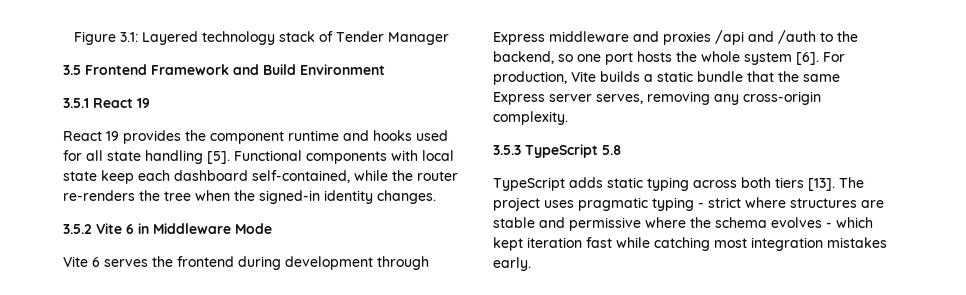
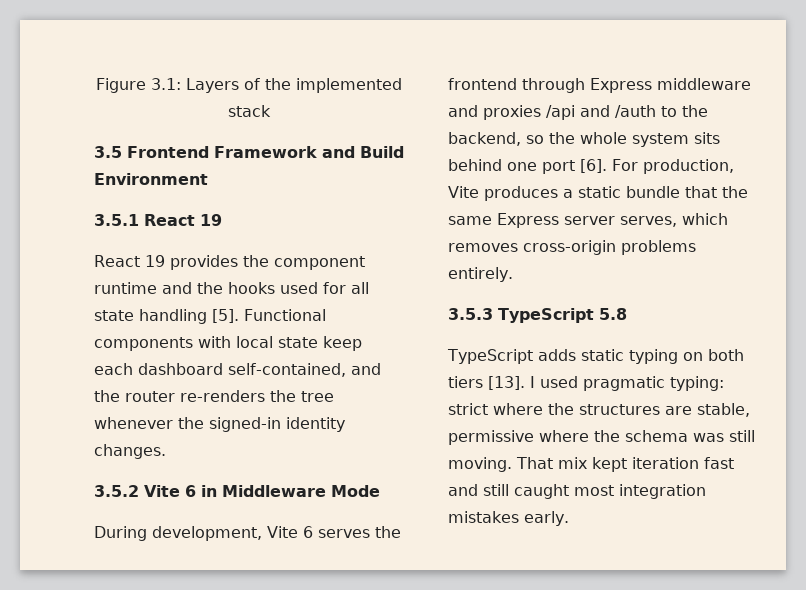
[142,31,449,45] Layered technology stack of Tender Manager -> [185,78,402,93] [228,105,271,117] Layers of the implemented stack
(369, 135) none -> [197,282,223,294] the
[354,170,388,181] while -> [350,363,381,375] and
[195,190,230,201] when -> [94,417,173,429] whenever
(272, 228) none -> [94,526,262,541] During development,
[238,256,373,270] during development -> (517, 84) none
[577,51,792,65] one port hosts the whole system -> [549,132,720,147] [448,159,575,174] the whole system sits behind one port
[600,71,640,82] builds -> [484,186,558,201] produces
[647,91,821,105] [493,111,568,125] removing any cross-origin complexity. -> [682,213,728,225] [448,240,696,255] [448,267,513,282] which removes cross-origin problems entirely.
[693,180,737,188] across -> [682,352,703,361] on
[839,177,864,188] [493,197,704,211] The project uses pragmatic typing - -> [530,376,724,391] I used pragmatic typing:
(786, 202) none -> [548,403,574,415] the
[493,217,565,228] stable and -> [697,403,750,417] stable,
[771,217,873,228] [493,237,710,251] evolves - which kept iteration fast while catching -> [693,430,755,442] [448,457,734,472] [448,484,569,499] was still moving. That mix kept iteration fast and still caught

